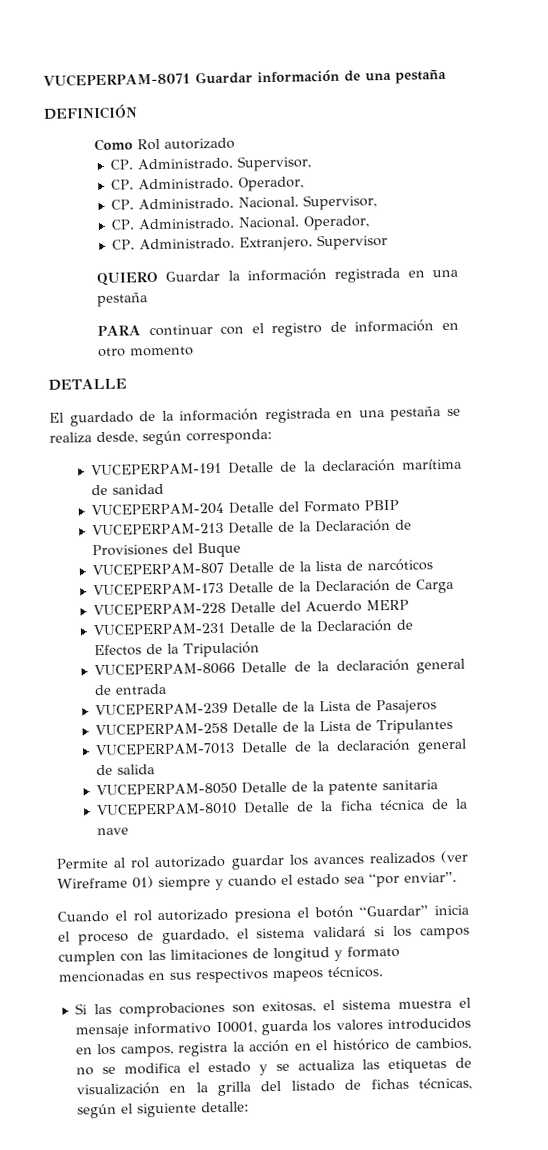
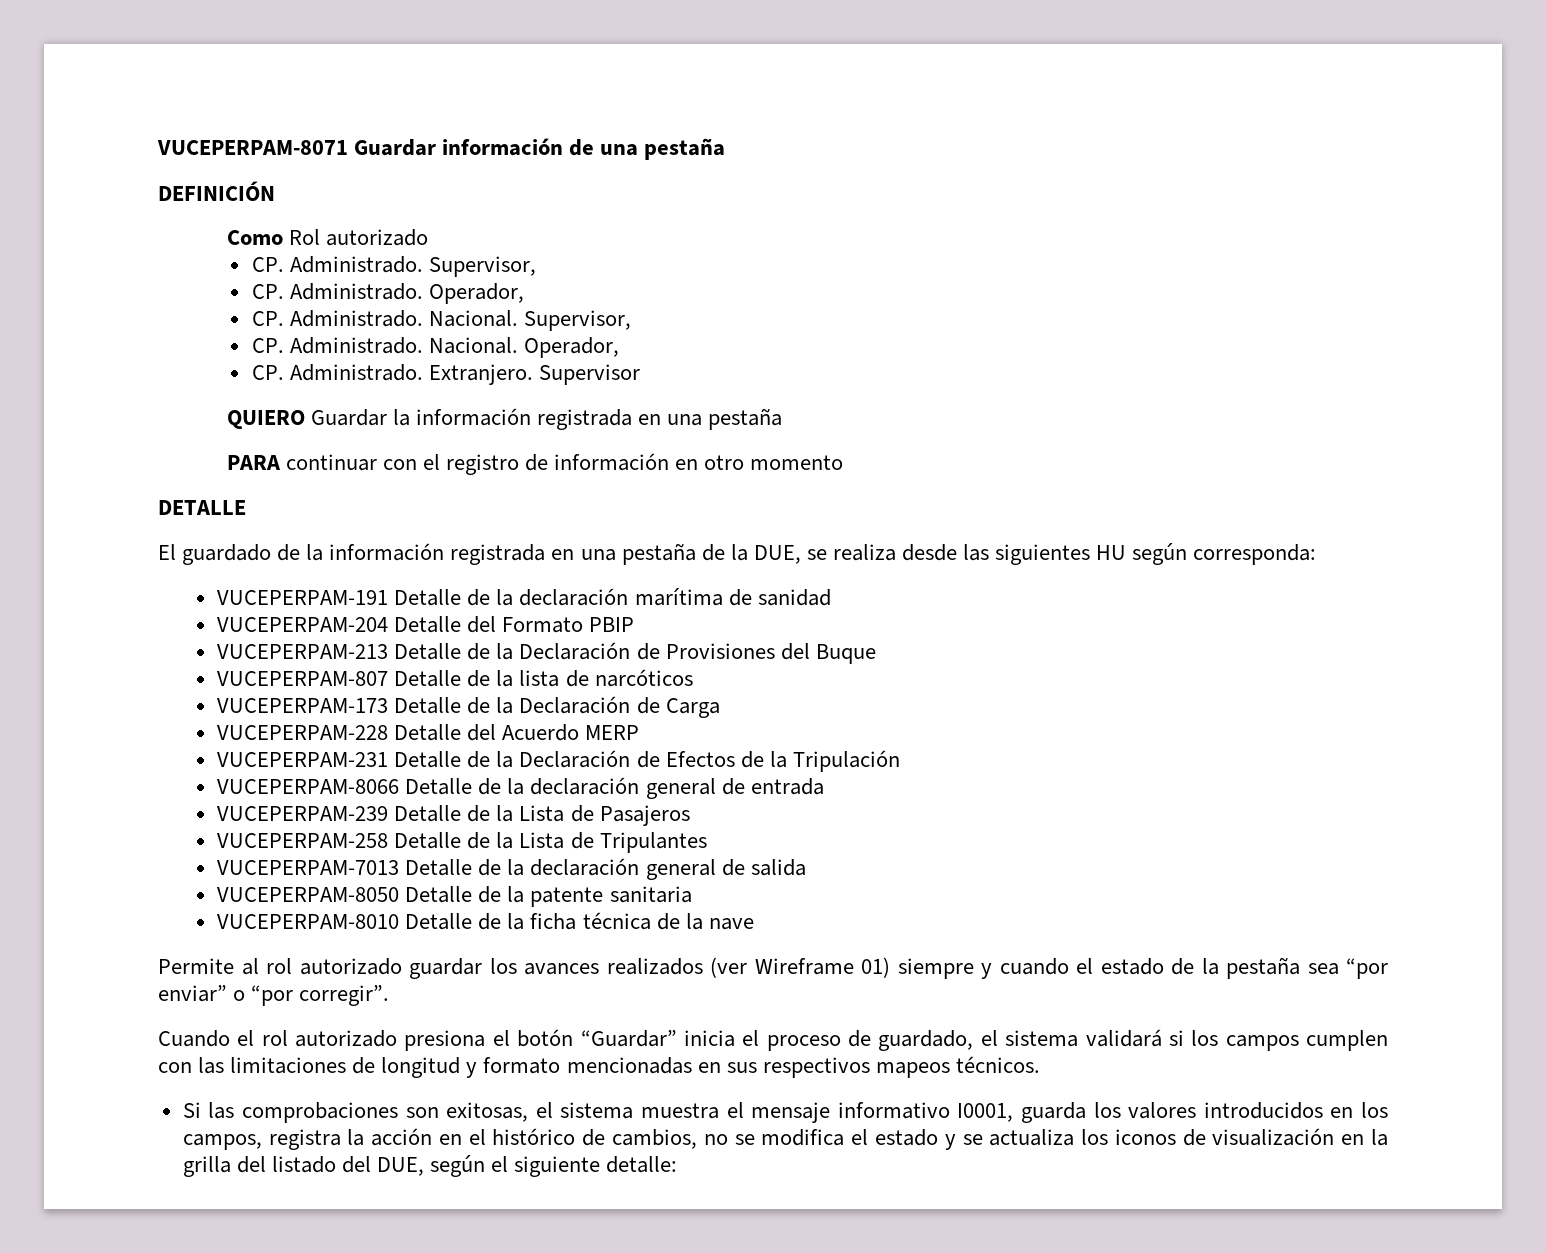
[446,408,461,416] [49,431,138,445] se realiza desde, -> [701,544,1127,565] de la DUE, se realiza desde las siguientes HU
[344,871,457,888] sea “por enviar”. -> [1171,957,1388,979] [158,985,390,1006] de la pestaña sea “por enviar” o “por corregir”.
[362,1058,448,1074] las etiquetas -> [1081,1129,1176,1145] los iconos
[344,1077,473,1091] de fichas técnicas, -> [341,1156,425,1176] del DUE,

